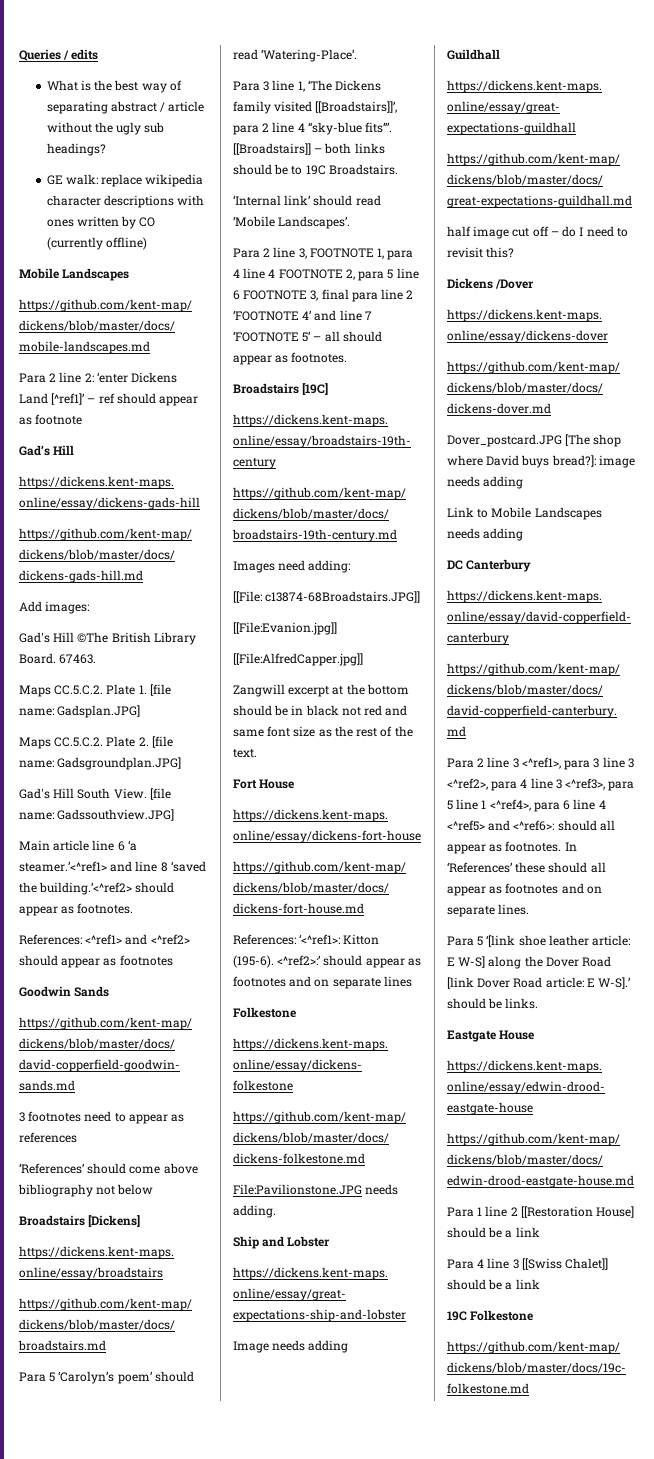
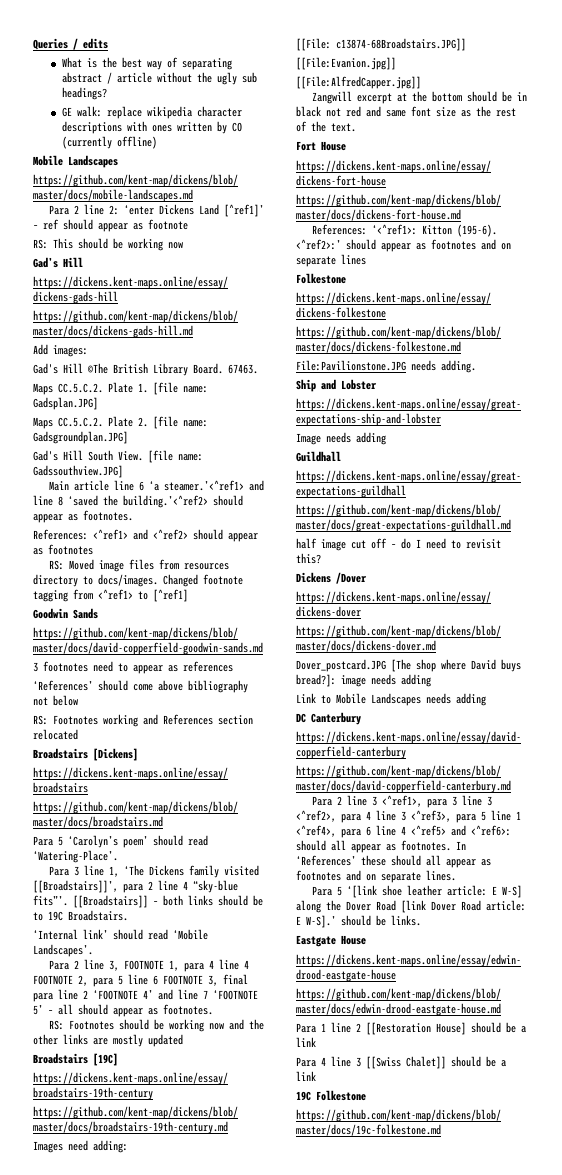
(83, 419) none -> [33,238,183,251] // RS: This should be working now
(173, 960) none -> [49,559,230,572] [33,574,243,587] [33,589,188,602] // RS: Moved image files from resources directory to docs/images. Changed footnote tagging from <^ref1> to [^ref1]
(154, 1189) none -> [33,714,253,727] [33,729,78,740] // RS: Footnotes working and References section relocated
(348, 357) none -> [49,1019,265,1032] [33,1034,183,1047] // RS: Footnotes should be working now and the other links are mostly updated

